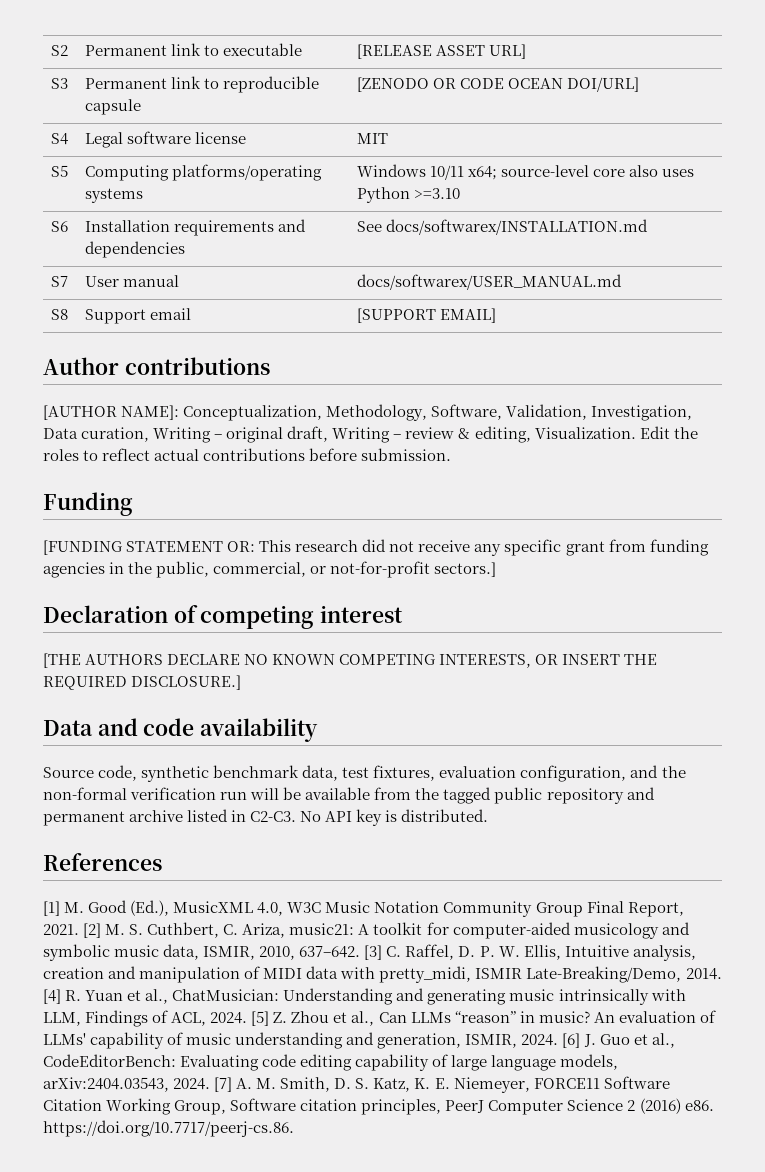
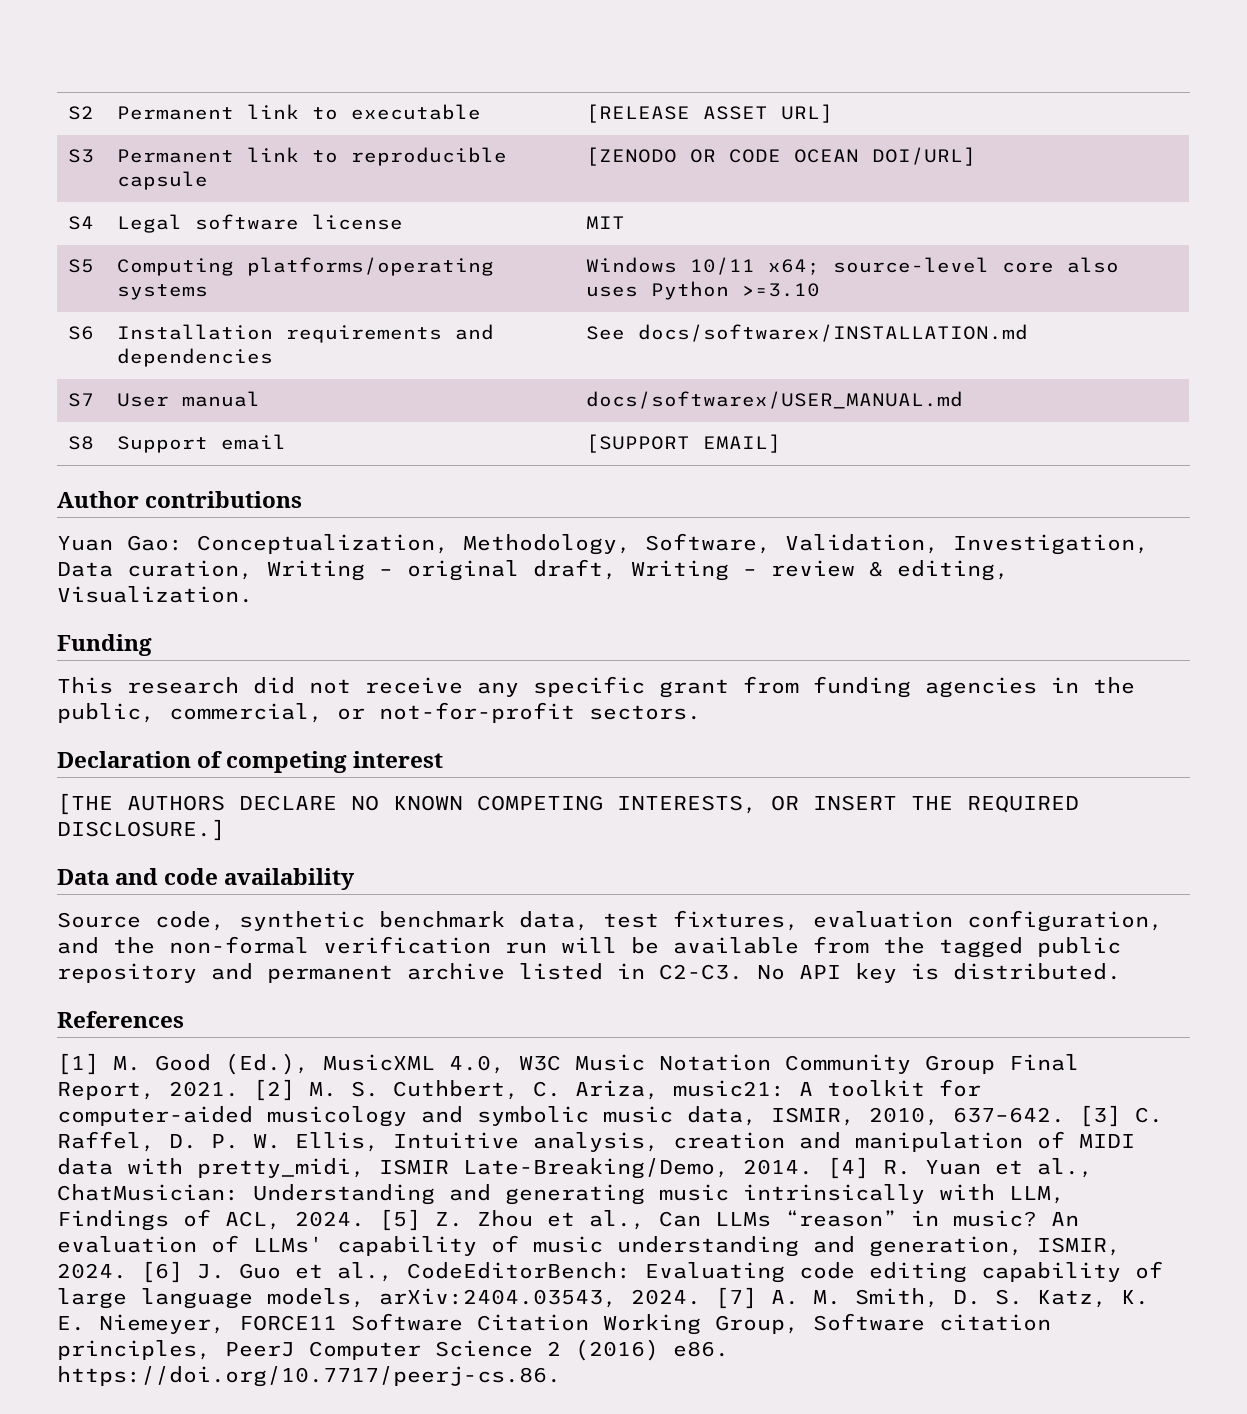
[43,405,180,420] [AUTHOR NAME]: -> [57,535,183,551] Yuan Gao:
[639,426,698,439] [43,448,452,461] [43,492,133,516] [43,540,256,555] Edit the roles to reflect actual contributions before submission. // Funding // [FUNDING STATEMENT OR: -> [57,634,152,656] // Funding //
[434,562,497,577] sectors.] -> [589,705,701,720] sectors.

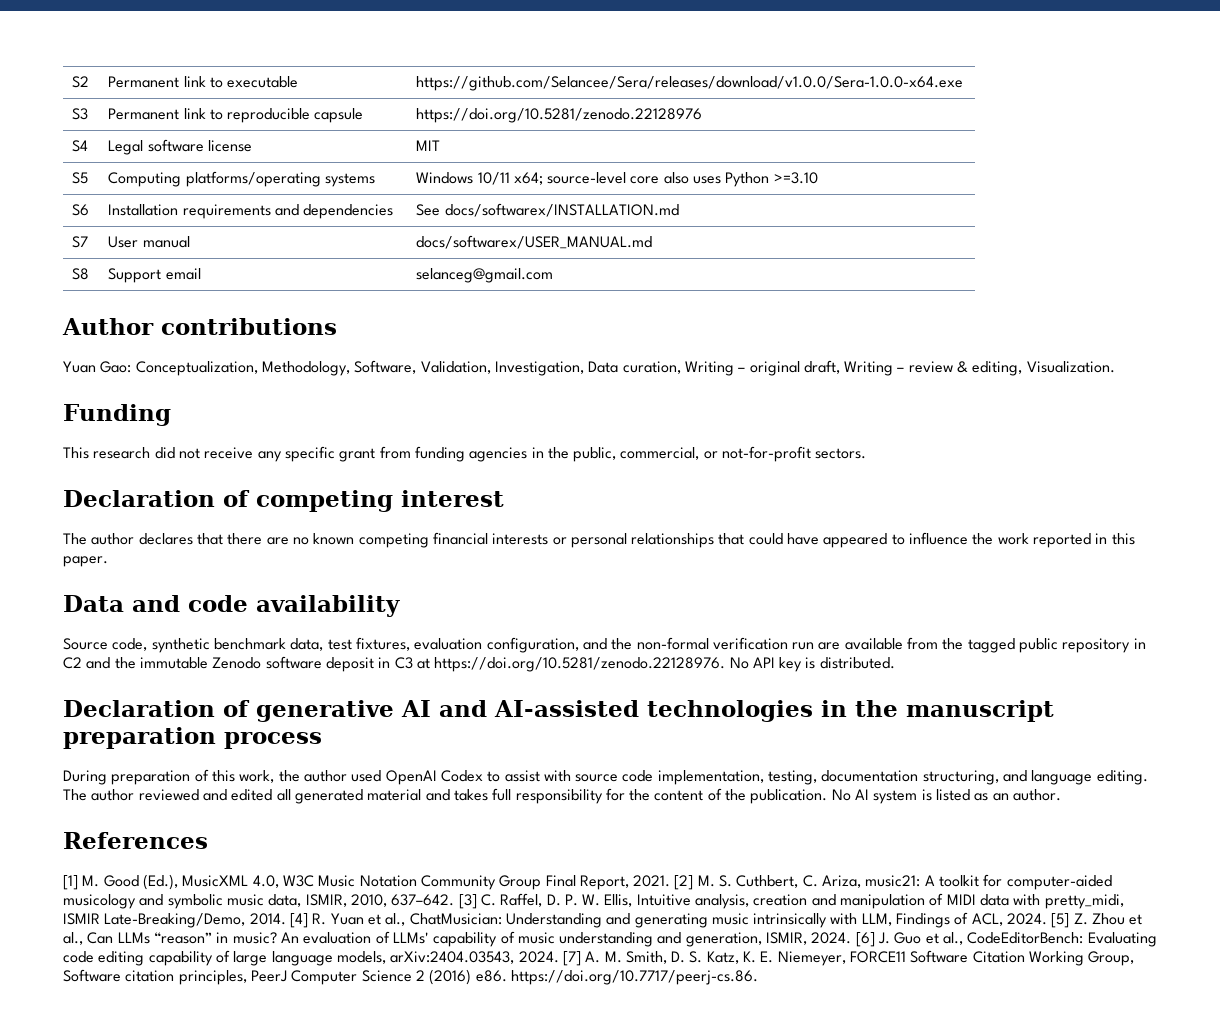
[586,104,834,123] [RELEASE ASSET URL] -> [416,76,964,91] https://github.com/Selancee/Sera/releases/download/v1.0.0/Sera-1.0.0-x64.exe
[586,147,977,166] [ZENODO OR CODE OCEAN DOI/URL] -> [416,108,703,123] https://doi.org/10.5281/zenodo.22128976
[586,434,782,453] [SUPPORT EMAIL] -> [416,268,554,283] selanceg@gmail.com
[57,793,1079,815] [57,819,225,841] [THE AUTHORS DECLARE NO KNOWN COMPETING INTERESTS, OR INSERT THE REQUIRED DISCLOSURE.] -> [63,532,1135,548] [63,556,108,567] The author declares that there are no known competing financial interests or personal relationships that could have appeared to influence the work reported in this paper.
[561,937,659,954] will be -> [818,642,841,650] are
[211,963,743,983] and permanent archive listed in C2-C3. -> [1133,638,1146,649] [63,656,726,672] in C2 and the immutable Zenodo software deposit in C3 at https://doi.org/10.5281/zenodo.22128976.
(1121, 971) none -> [63,700,1054,722] [63,727,322,749] [63,769,1148,785] [63,788,1062,804] // Declaration of generative AI and AI-assisted technologies in the manuscript preparation process // During preparation of this work, the author used OpenAI Codex to assist with source code implementation, testing, documentation structuring, and language editing. The author reviewed and edited all generated material and takes full responsibility for the content of the publication. No AI system is listed as an author.

